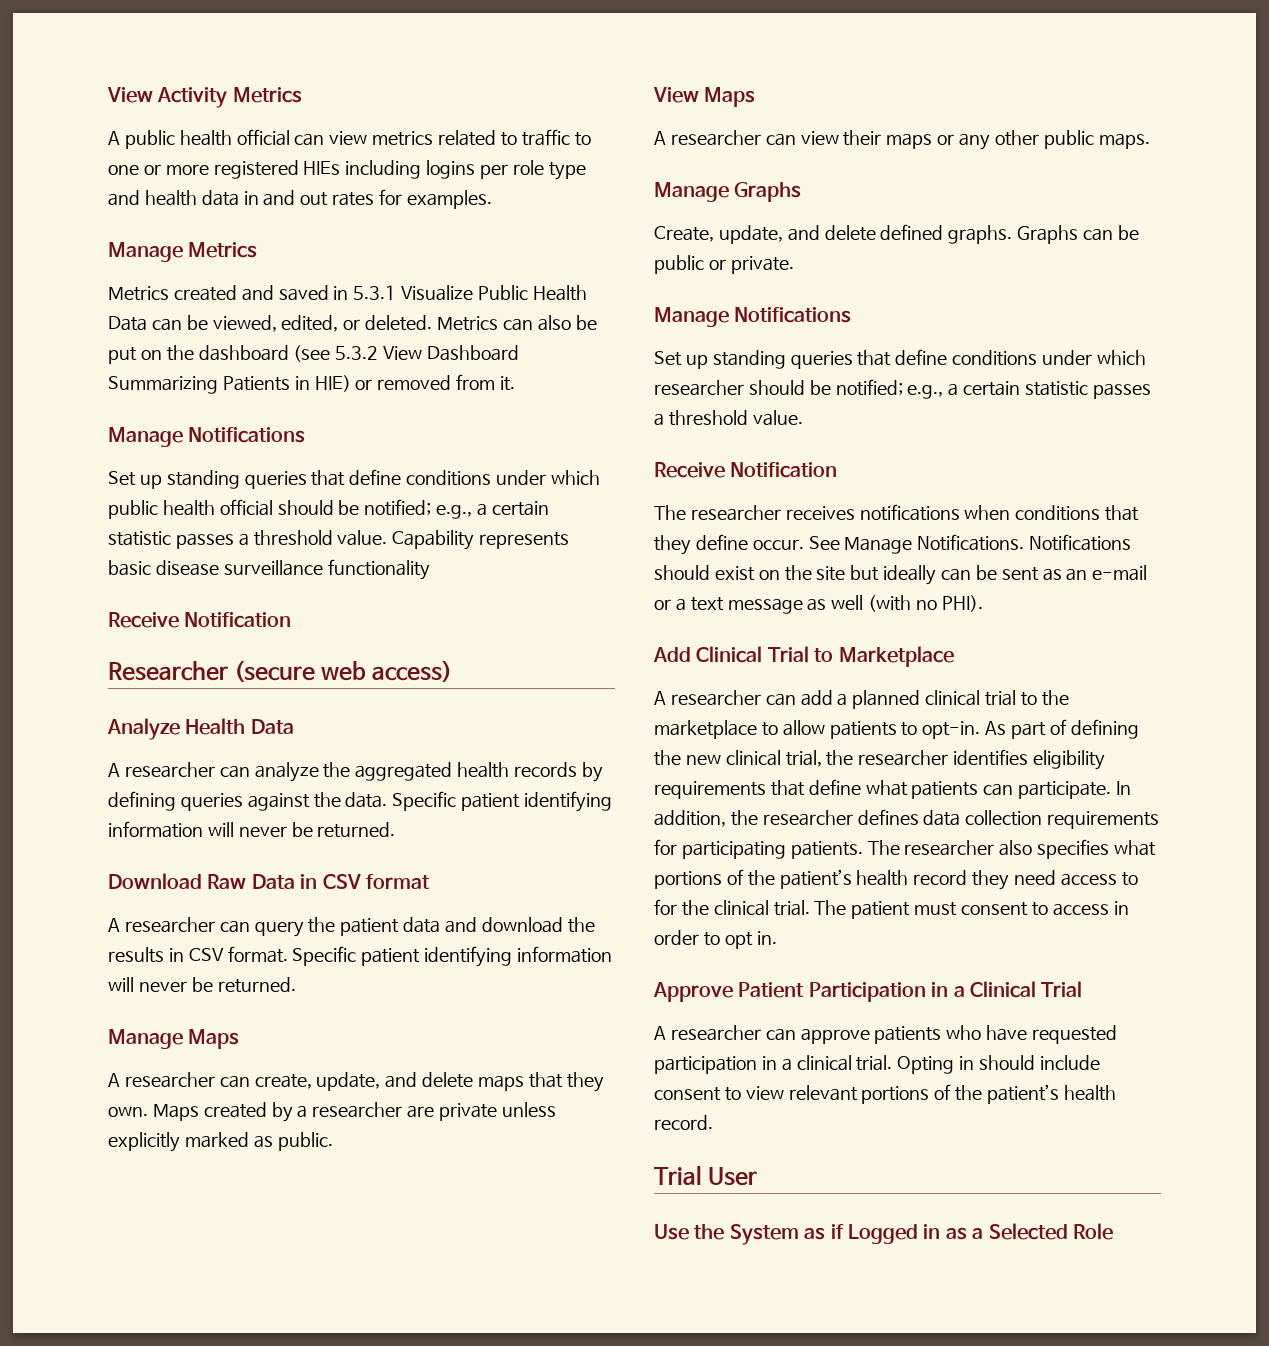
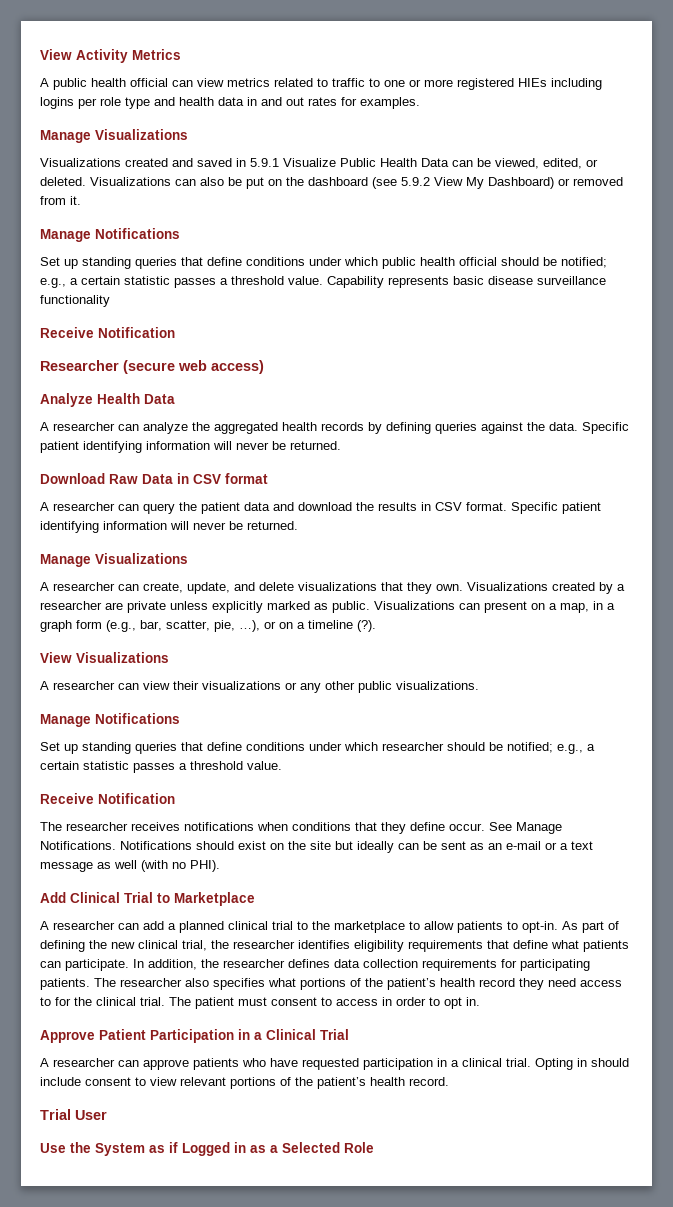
[188,242,258,258] [108,286,169,301] Metrics // Metrics -> [95,129,188,140] [40,158,121,167] Visualizations // Visualizations
[353,285,397,300] 5.3.1 -> [250,158,279,167] 5.9.1
[437,316,499,331] Metrics -> [90,177,171,186] Visualizations
[335,345,520,361] [108,375,351,394] 5.3.2 View Dashboard Summarizing Patients in HIE) -> [401,177,554,189] 5.9.2 View My Dashboard)
[188,1029,240,1049] Maps -> [95,553,188,564] Visualizations
[477,1075,524,1091] maps -> [298,582,377,591] visualizations
[152,1104,199,1121] Maps -> [467,582,548,591] Visualizations
[653,87,756,107] // View Maps -> [374,601,615,613] [40,620,376,632] [40,652,169,663] Visualizations can present on a map, in a graph form (e.g., bar, scatter, pie, …), or on a timeline (?). // View Visualizations
[886,133,933,149] maps -> [202,681,281,690] visualizations
[1098,133,1150,149] [654,182,802,202] [654,224,1139,244] [654,255,794,274] maps. // Manage Graphs // Create, update, and delete defined graphs. Graphs can be public or private. -> [396,681,479,690] visualizations.

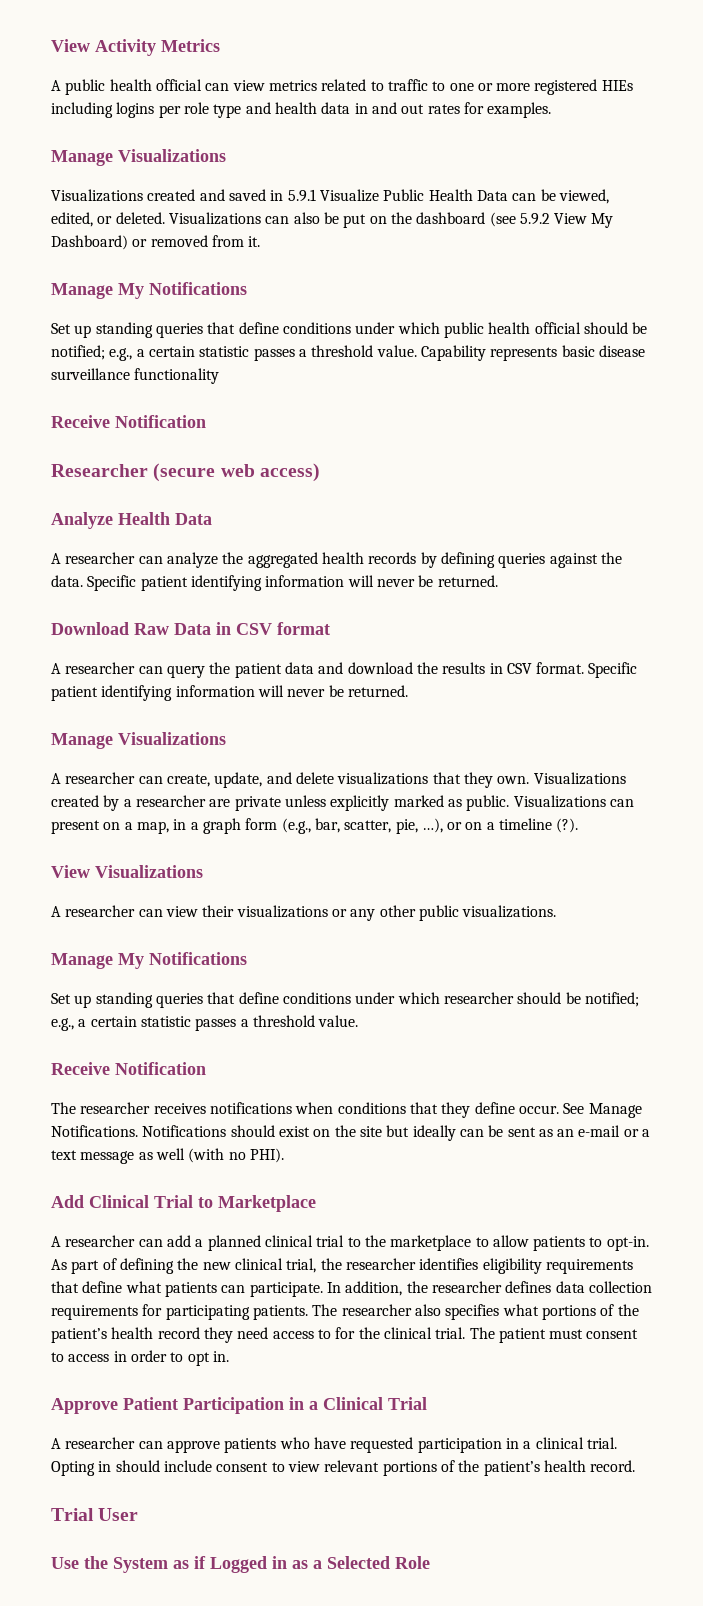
(91, 235) none -> [118,283,144,299] My
(91, 720) none -> [118,953,144,969] My

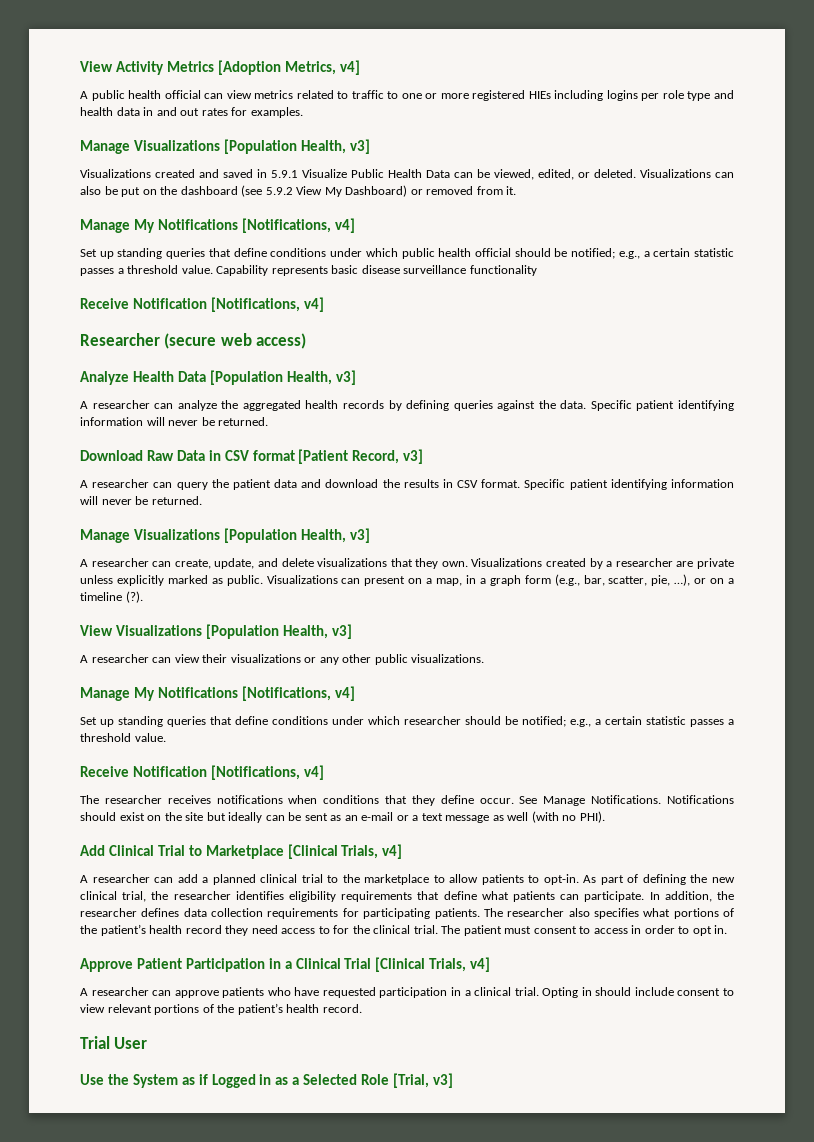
(220, 45) none -> [217,60,360,75] [Adoption Metrics, v4]
(226, 155) none -> [223,139,370,154] [Population Health, v3]
(247, 288) none -> [241,218,355,233] [Notifications, v4]
(206, 421) none -> [210,297,324,312] [Notifications, v4]
(212, 519) none -> [209,370,356,385] [Population Health, v3]
(330, 628) none -> [298,449,424,464] [Patient Record, v3]
(226, 738) none -> [223,528,370,543] [Population Health, v3]
(203, 871) none -> [205,624,352,639] [Population Health, v3]
(247, 958) none -> [241,686,355,701] [Notifications, v4]
(206, 1068) none -> [210,765,324,780] [Notifications, v4]
(316, 1203) none -> [287,844,403,859] [Clinical Trials, v4]
(427, 1403) none -> [375,957,491,972] [Clinical Trials, v4]
(430, 1562) none -> [393,1073,453,1088] [Trial, v3]

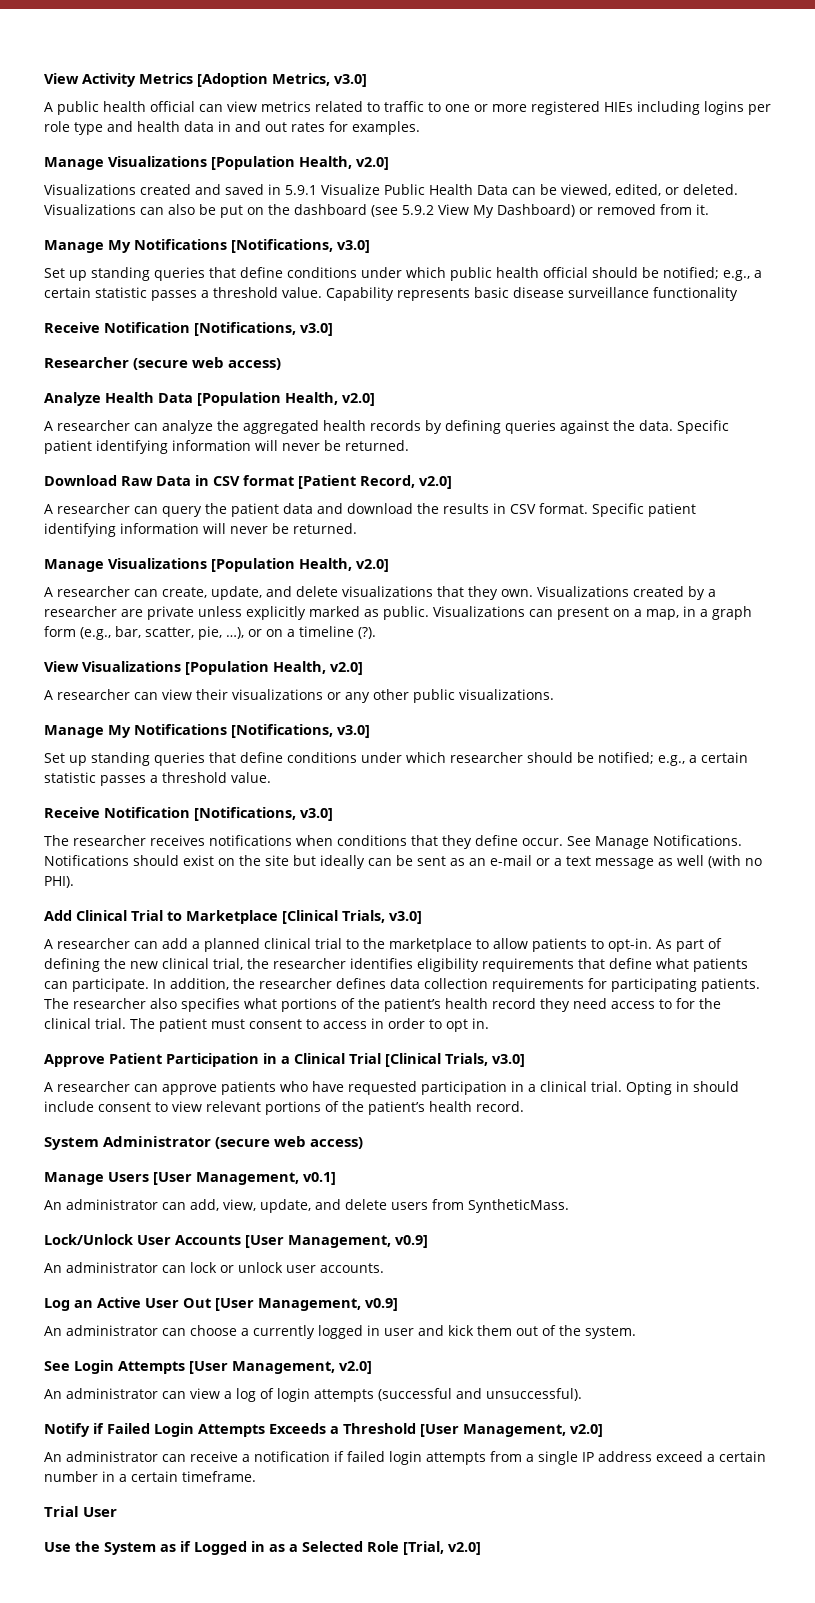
[339,60,360,75] v4] -> [334,74,367,87] v3.0]
[349,139,370,154] v3] -> [356,157,389,170] v2.0]
[334,218,355,233] v4] -> [337,240,370,253] v3.0]
[303,297,324,312] v4] -> [300,323,333,336] v3.0]
[335,370,356,385] v3] -> [342,393,375,406] v2.0]
[403,449,424,464] v3] -> [419,476,452,489] v2.0]
[349,528,370,543] v3] -> [356,559,389,572] v2.0]
[331,624,352,639] v3] -> [330,662,363,675] v2.0]
[334,686,355,701] v4] -> [337,725,370,738] v3.0]
[303,765,324,780] v4] -> [300,808,333,821] v3.0]
[382,844,403,859] v4] -> [389,911,422,924] v3.0]
[470,957,491,972] v4] -> [492,1054,525,1067] v3.0]
(362, 1008) none -> [44,1136,364,1150] [44,1172,336,1185] [44,1199,569,1213] [44,1234,428,1248] [44,1262,384,1273] [44,1297,398,1311] [44,1325,636,1339] [44,1360,372,1374] [44,1388,582,1402] [44,1423,603,1437] [44,1451,766,1465] [44,1471,256,1482] // System Administrator (secure web access) // Manage Users [User Management, v0.1] // An administrator can add, view, update, and delete users from SyntheticMass. // Lock/Unlock User Accounts [User Management, v0.9] // An administrator can lock or unlock user accounts. // Log an Active User Out [User Management, v0.9] // An administrator can choose a currently logged in user and kick them out of the system. // See Login Attempts [User Management, v2.0] // An administrator can view a log of login attempts (successful and unsuccessful). // Notify if Failed Login Attempts Exceeds a Threshold [User Management, v2.0] // An administrator can receive a notification if failed login attempts from a single IP address exceed a certain number in a certain timeframe.
[432,1073,453,1088] v3] -> [448,1542,481,1555] v2.0]

